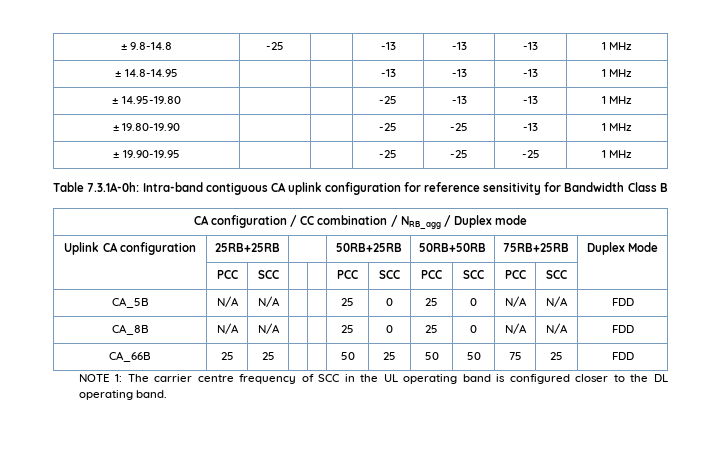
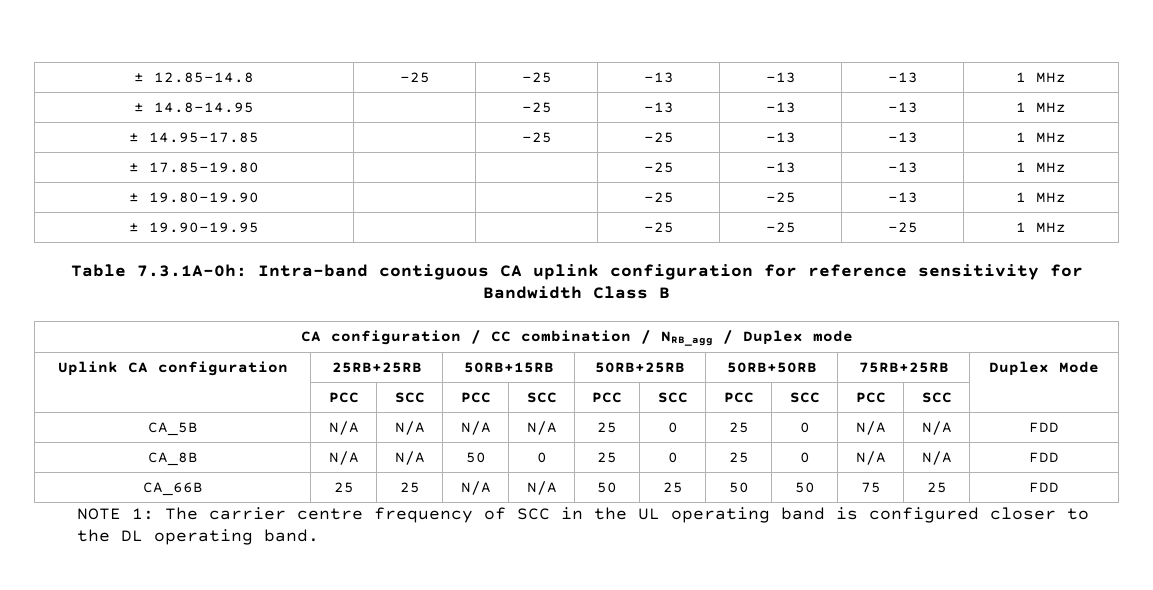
[120,42,173,50] [266,42,284,50] ± 9.8-14.8 | -25 | -> [134,72,254,83] [399,72,430,83] [521,72,552,83] ± 12.85-14.8 | -25 | -25
[380,69,396,77] [451,69,467,77] [523,69,538,77] [601,69,633,77] [112,96,181,104] | -13 | -13 | -13 | 1 MHz // ± 14.95-19.80 -> [521,102,552,113] [643,102,674,113] [765,102,796,113] [887,102,918,113] [1016,102,1066,113] [129,132,259,143] [521,132,552,143] [643,132,674,143] [765,132,796,143] [887,132,918,143] [1016,132,1066,143] [129,162,259,173] -25 | -13 | -13 | -13 | 1 MHz // ± 14.95-17.85 | | -25 | -25 | -13 | -13 | 1 MHz // ± 17.85-19.80
(280, 247) none -> [463,362,554,373] 50RB+15RB
(279, 274) | -> [460,392,491,403] [526,392,557,403] PCC | SCC
(280, 301) | -> [460,421,491,435] [526,421,557,435] N/A | N/A
(280, 328) | -> [465,452,486,463] [536,452,547,463] 50 | 0
(275, 356) | -> [460,481,491,495] [526,481,557,495] N/A | N/A

